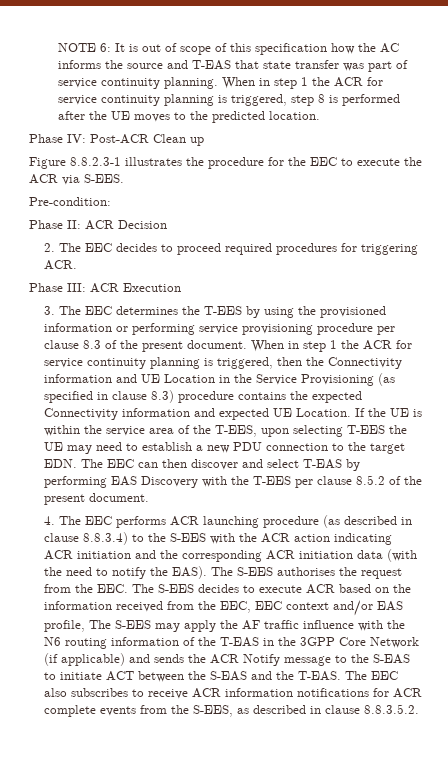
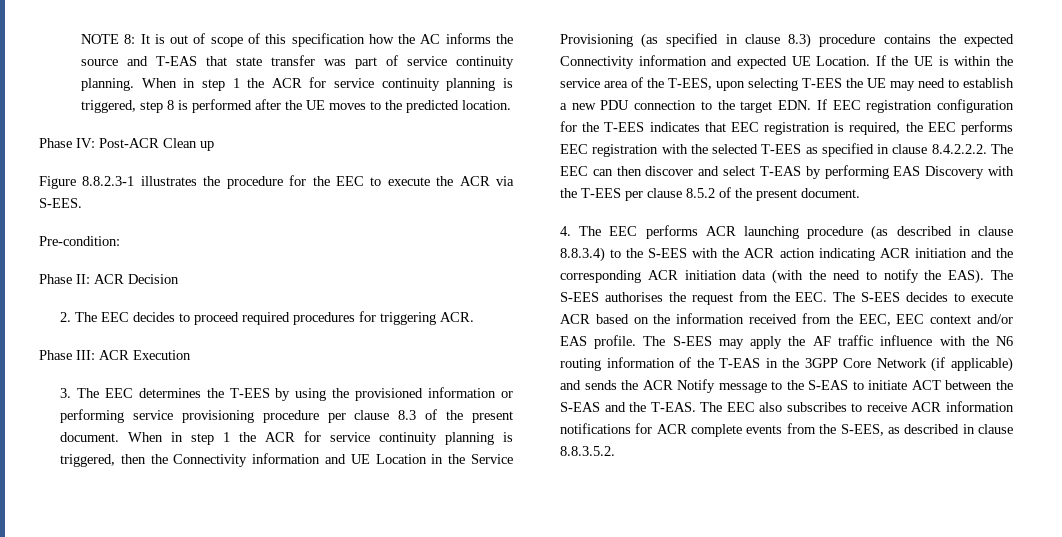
[100,43,112,52] 6: -> [124,34,136,44] 8:
(77, 463) none -> [816,99,1014,113] [559,121,1014,135] [559,143,987,157] If EEC registration configuration for the T-EES indicates that EEC registration is required, the EEC performs EEC registration with the selected T-EES as specified in clause 8.4.2.2.2.
[43,620,85,632] profile, -> [594,335,637,349] profile.

